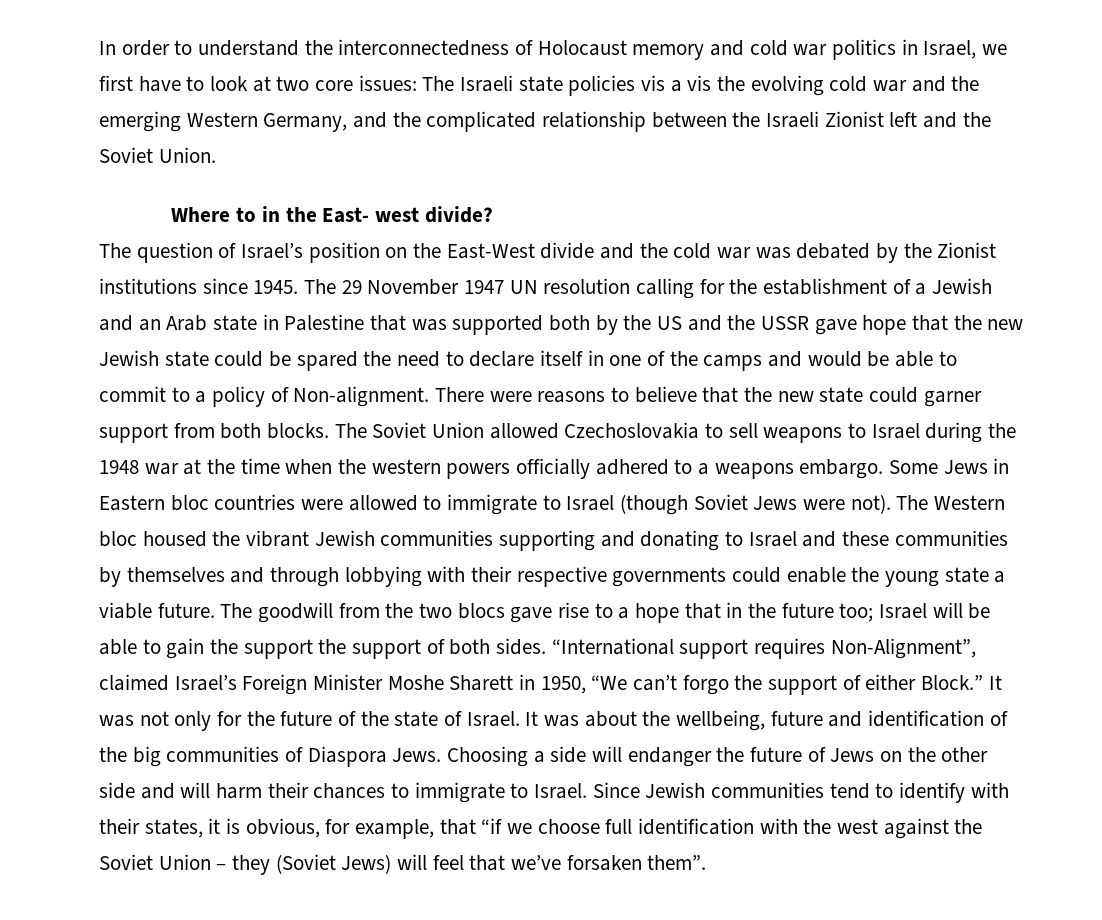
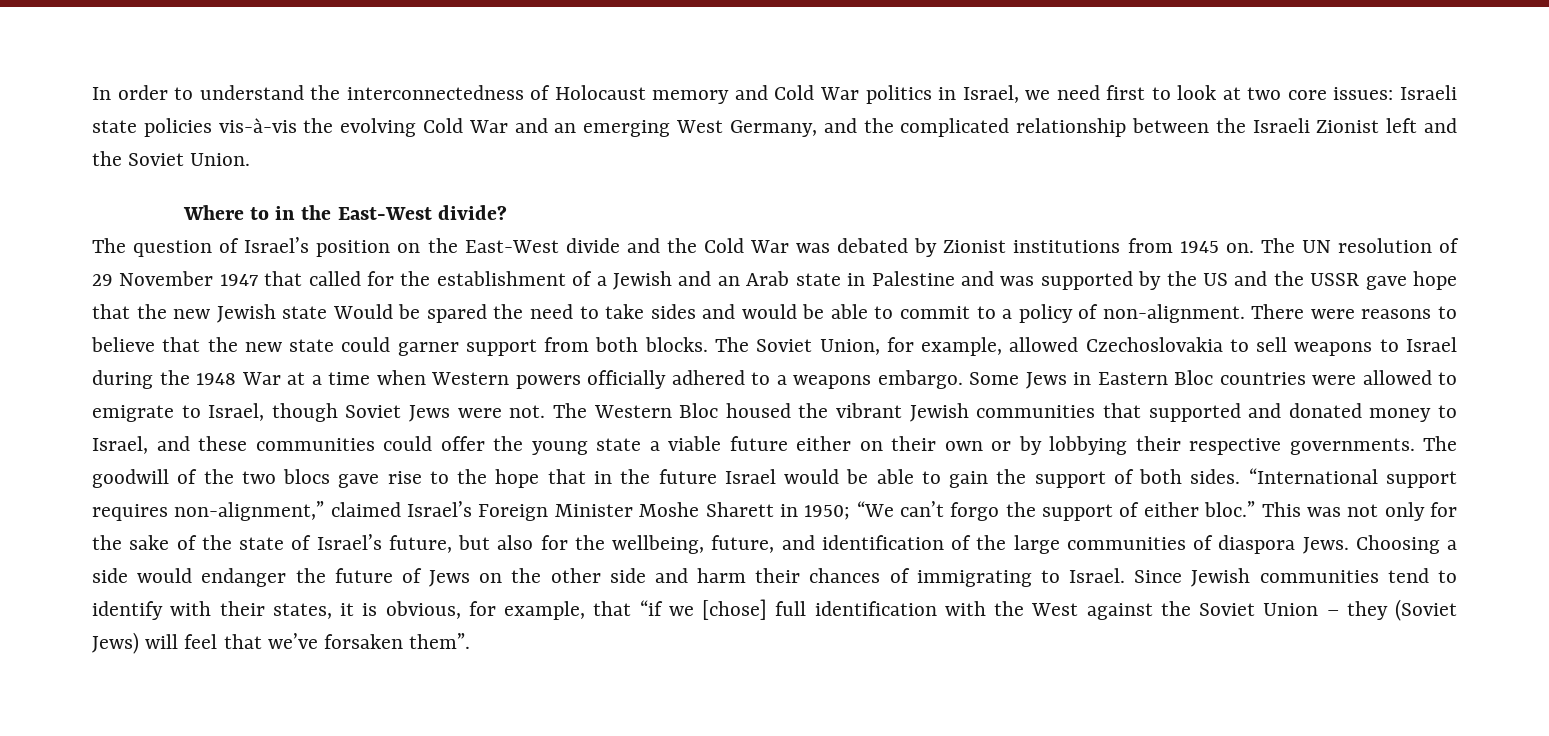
[749,40,828,56] cold war -> [774,85,859,100] Cold War
[99,75,181,92] first have -> [1056,85,1146,100] need first
[422,76,455,91] The -> (1394, 93) none
[641,75,980,96] [99,111,258,132] vis a vis the evolving cold war and the emerging Western -> [218,118,724,137] vis-à-vis the evolving Cold War and an emerging West
[322,207,419,223] East- west -> [337,207,432,220] East-West
[673,243,752,259] cold war -> [703,238,790,253] Cold War
[903,243,932,258] the -> (938, 247) none
[202,278,695,299] since 1945. The 29 November 1947 UN resolution calling -> [1127,238,1459,253] [92,271,361,286] from 1945 on. The UN resolution of 29 November 1947 that called
[370,315,407,331] that -> [960,271,994,286] and
[549,315,591,331] both -> (1133, 280) none
[214,351,264,367] could -> [332,304,393,319] Would
[469,350,763,371] declare itself in one of the camps -> [605,304,696,319] take sides
[293,386,430,407] Non-alignment. -> [1102,304,1245,323] non-alignment.
[432,422,485,438] Union -> [819,337,1003,356] Union, for example,
[144,458,441,475] war at the time when the western -> [241,370,509,385] War at a time when Western
[170,495,209,511] bloc -> [1174,370,1213,385] Bloc
[447,494,689,515] immigrate to Israel (though -> [92,403,338,422] emigrate to Israel, though
[850,494,891,514] not). -> [509,405,546,418] not.
[99,531,137,547] bloc -> [679,403,719,418] Bloc
[499,530,1008,551] [99,566,846,587] supporting and donating to Israel and these communities by themselves and through lobbying with their respective governments could enable -> [1102,403,1457,422] [92,436,485,454] that supported and donated money to Israel, and these communities could offer
[157,603,215,618] future. -> [729,436,1415,455] future either on their own or by lobbying their respective governments.
[338,603,380,618] from -> [177,469,198,484] of
[618,607,630,619] a -> [457,469,488,484] the
[839,602,963,622] too; Israel will -> [724,469,840,484] Israel would
[318,639,422,659] the support -> (1106, 479) none
[830,638,976,659] Non-Alignment”, -> [174,501,325,521] non-alignment,”
[540,676,586,694] 1950, -> [804,505,851,520] 1950;
[921,675,1002,690] Block.” It -> [1204,501,1301,517] bloc.” This
[280,711,333,726] future -> [129,535,170,550] sake
[466,711,637,727] Israel. It was about -> [316,534,568,553] Israel’s future, but also for
[770,711,823,726] future -> [711,535,775,553] future,
[132,746,161,767] big -> [1013,535,1060,554] large
[307,746,387,767] Diaspora -> [1218,535,1296,554] diaspora
[592,746,623,762] will -> [137,568,193,583] would
[180,782,211,798] will -> (688, 575) none
[391,782,505,803] to immigrate -> [889,568,1032,587] of immigrating
[537,819,600,834] choose -> [702,599,767,620] [chose]
[837,819,879,834] west -> [1031,603,1079,616] West

